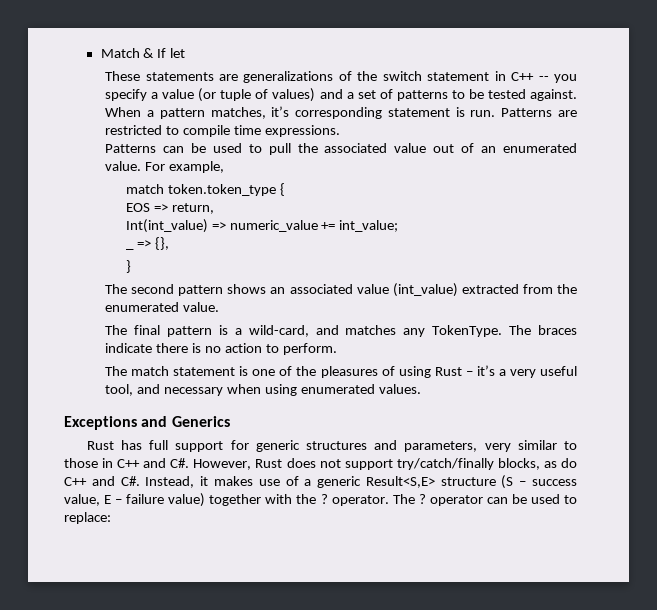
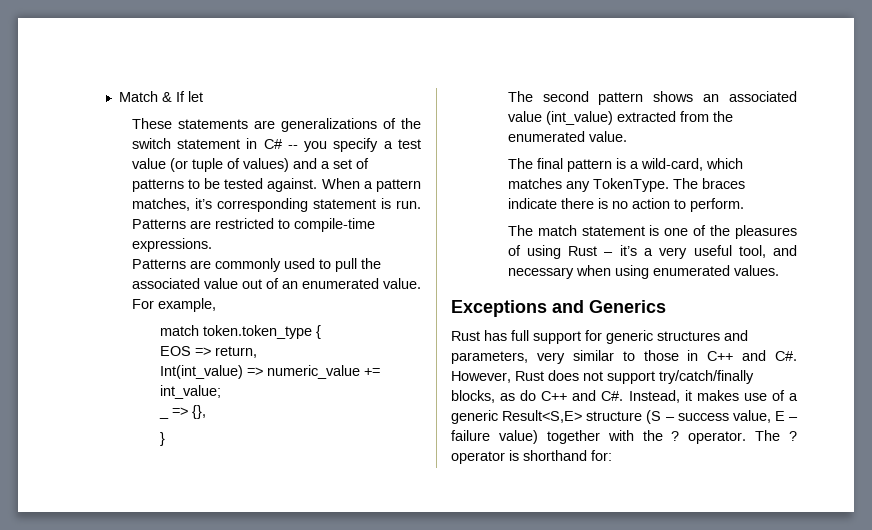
[511,72,535,81] C++ -> [263,139,282,149] C#
(159, 95) none -> [397,139,421,149] test
[182,125,261,137] compile time -> [293,218,375,232] compile-time
[163,143,206,153] can be -> [189,258,281,272] are commonly
[315,325,339,335] and -> [705,158,743,169] which
[486,494,577,504] [64,512,111,524] can be used to replace: -> [509,450,612,461] is shorthand for:

